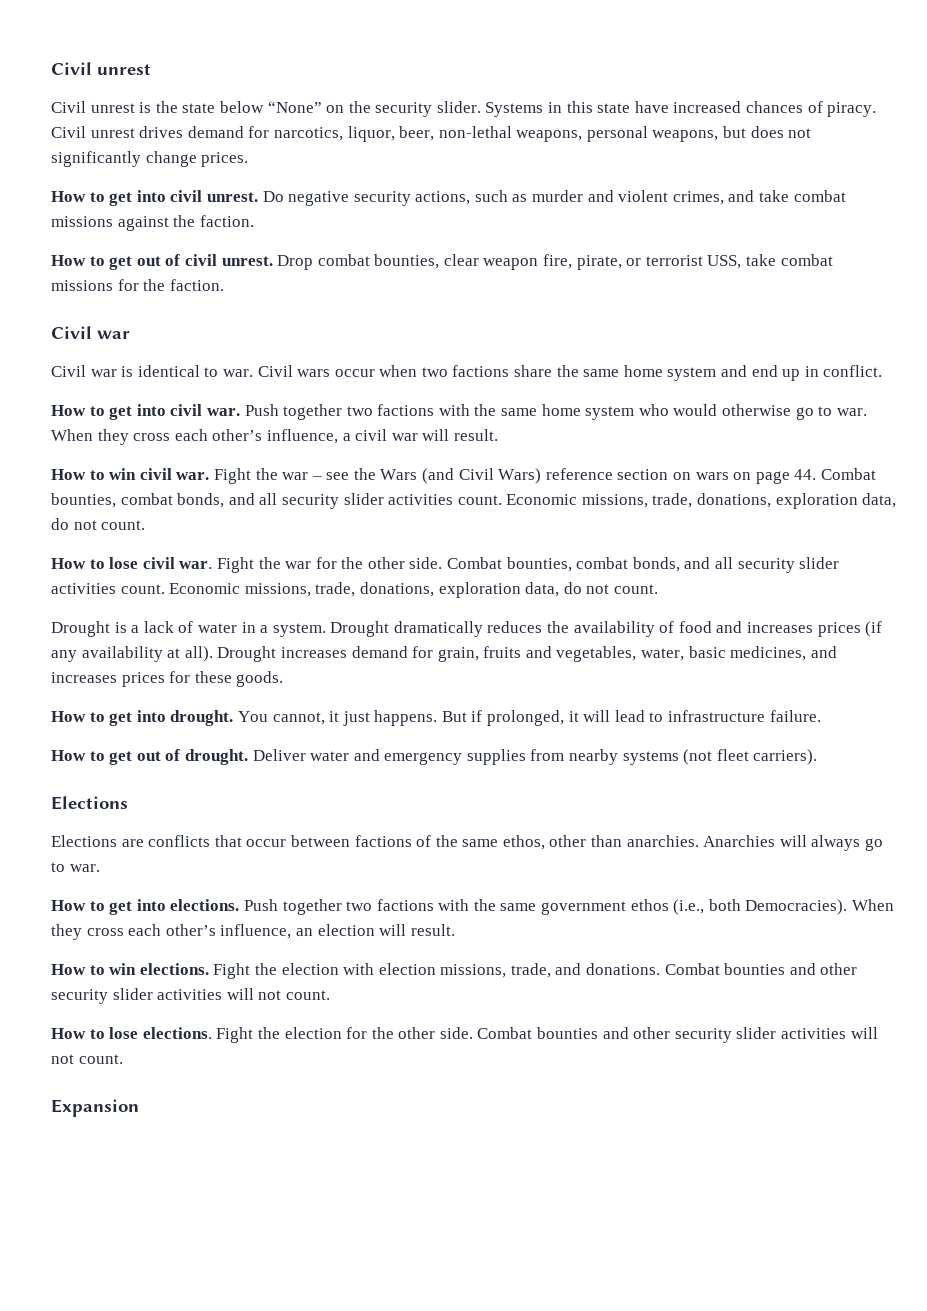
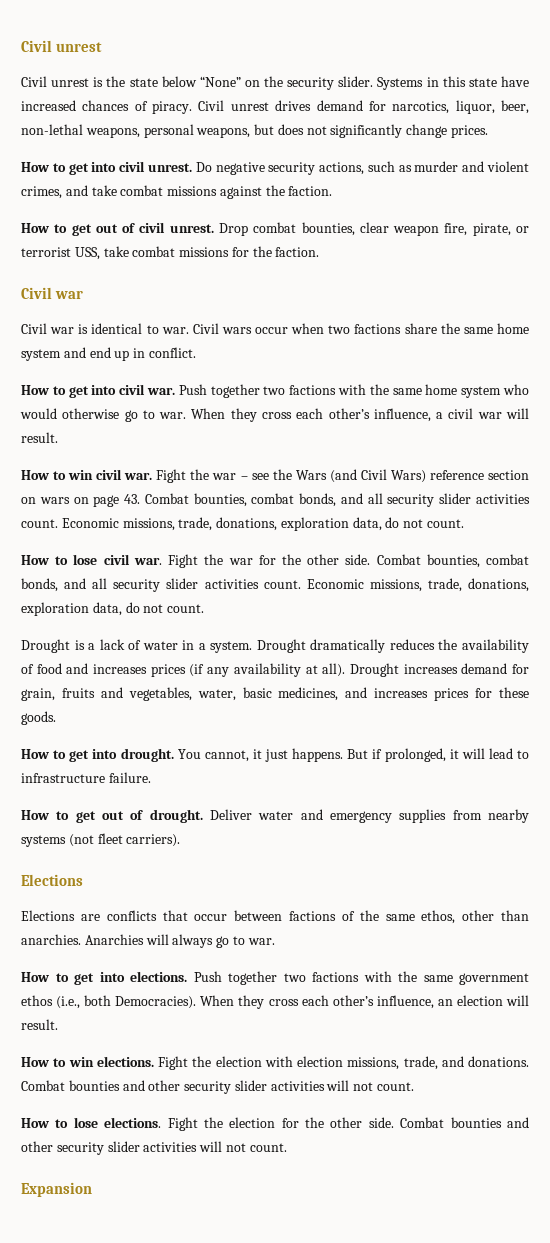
[794,469,817,480] 44. -> [124,494,141,504] 43.

